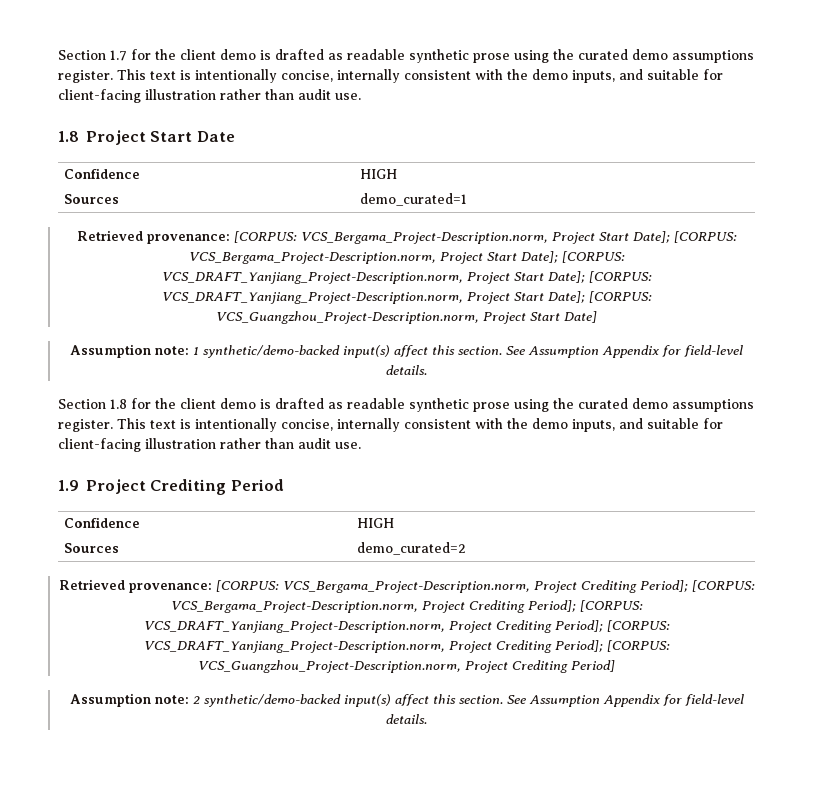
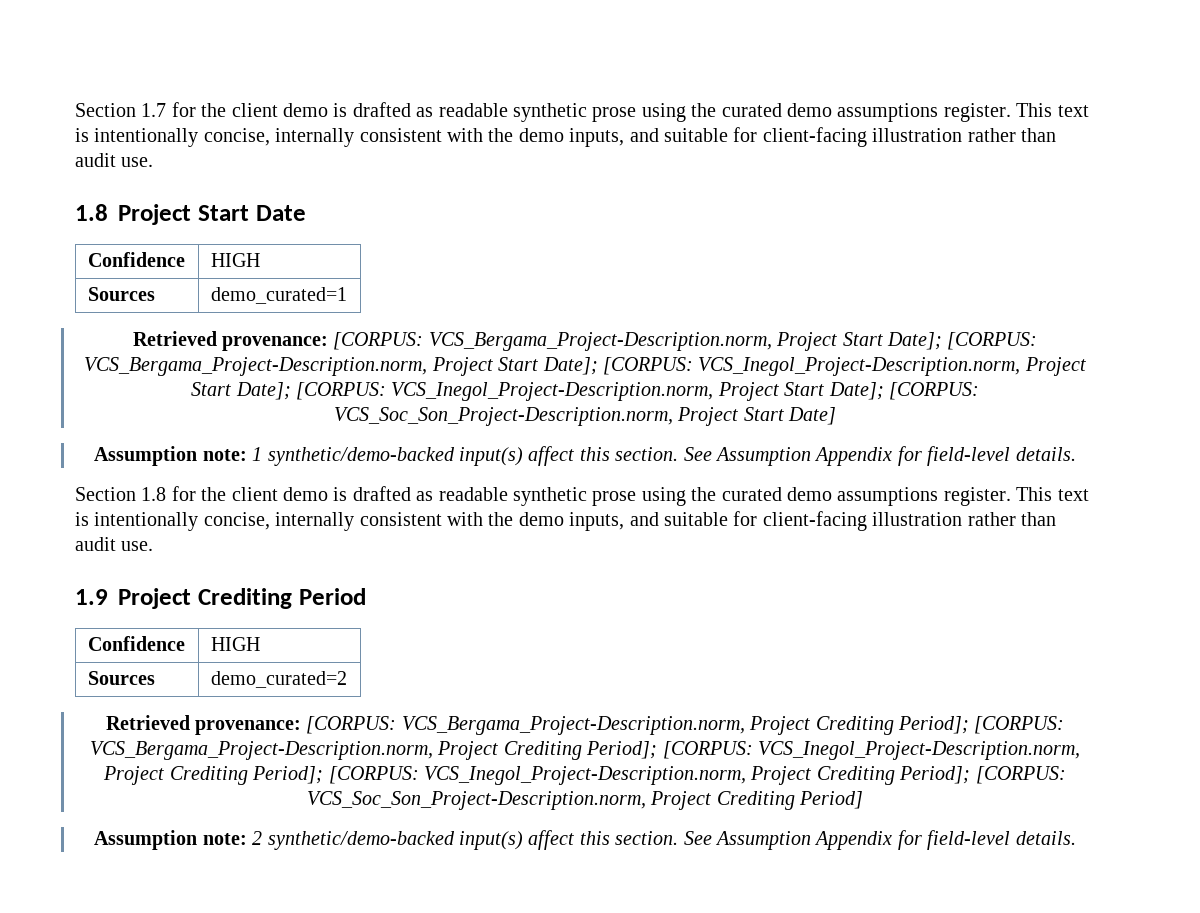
[161,271,652,284] [161,291,652,304] [216,311,479,324] VCS_DRAFT_Yanjiang_Project-Description.norm, Project Start Date]; [CORPUS: VCS_DRAFT_Yanjiang_Project-Description.norm, Project Start Date]; [CORPUS: VCS_Guangzhou_Project-Description.norm, -> [698,357,1086,376] [191,382,979,401] [333,407,673,426] VCS_Inegol_Project-Description.norm, Project Start Date]; [CORPUS: VCS_Inegol_Project-Description.norm, Project Start Date]; [CORPUS: VCS_Soc_Son_Project-Description.norm,
[143,620,670,633] [143,640,670,653] [198,660,461,673] VCS_DRAFT_Yanjiang_Project-Description.norm, Project Crediting Period]; [CORPUS: VCS_DRAFT_Yanjiang_Project-Description.norm, Project Crediting Period]; [CORPUS: VCS_Guangzhou_Project-Description.norm, -> [757,741,1080,760] [103,766,1066,785] [306,791,646,810] VCS_Inegol_Project-Description.norm, Project Crediting Period]; [CORPUS: VCS_Inegol_Project-Description.norm, Project Crediting Period]; [CORPUS: VCS_Soc_Son_Project-Description.norm,

